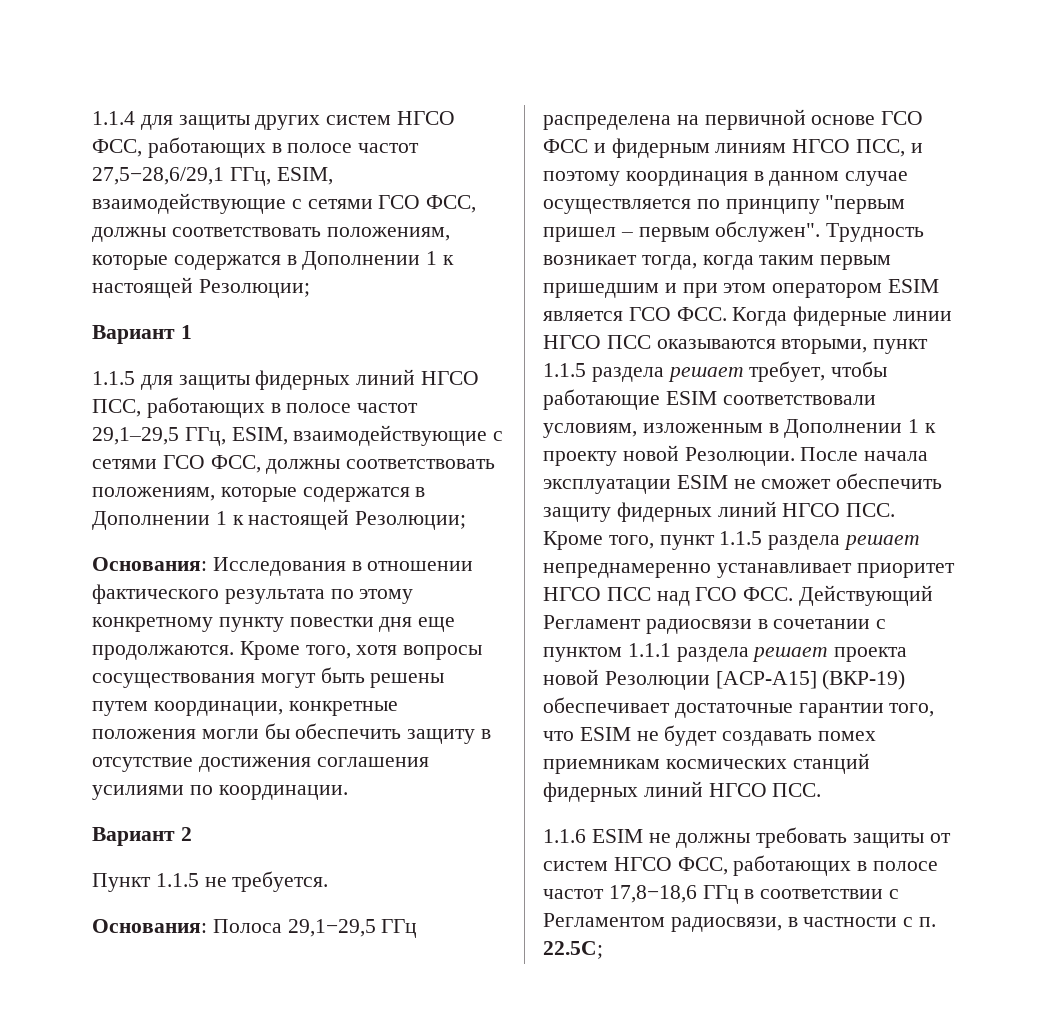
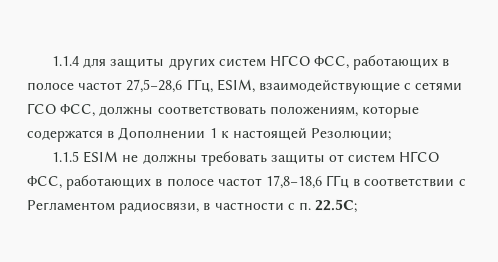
[92,167,224,185] 27,5−28,6/29,1 -> [126,79,183,93] 27,5−28,6
[92,325,192,344] [92,369,480,390] [92,397,419,418] [92,425,504,446] [92,455,496,474] [92,487,426,502] [92,509,467,530] [92,557,474,576] [92,584,414,604] [92,617,456,632] [92,641,483,660] [92,667,445,688] [92,701,398,716] [92,723,492,744] [92,757,429,772] [92,785,348,800] [92,827,192,846] [92,871,329,892] [92,919,418,938] [543,109,924,130] [543,138,923,158] [543,171,909,186] [543,195,906,214] [543,221,925,242] [543,255,892,270] [543,279,940,298] [543,306,953,326] [543,335,929,354] [543,361,888,382] [543,389,876,410] [543,419,937,438] [543,445,929,466] [543,473,943,494] [543,501,896,522] [543,531,921,550] [543,563,955,578] [543,585,934,606] [543,615,887,634] [543,643,908,662] [543,669,906,690] [543,697,935,718] [543,725,877,746] [543,753,870,774] [543,781,822,802] [543,829,586,843] // Вариант 1 // 1.1.5 для защиты фидерных линий НГСО ПСС, работающих в полосе частот 29,1–29,5 ГГц, ESIM, взаимодействующие с сетями ГСО ФСС, должны соответствовать положениям, которые содержатся в Дополнении 1 к настоящей Резолюции; // Основания: Исследования в отношении фактического результата по этому конкретному пункту повестки дня еще продолжаются. Кроме того, хотя вопросы сосуществования могут быть решены путем координации, конкретные положения могли бы обеспечить защиту в отсутствие достижения соглашения усилиями по координации. // Вариант 2 // Пункт 1.1.5 не требуется. // Основания: Полоса 29,1−29,5 ГГц распределена на первичной основе ГСО ФСС и фидерным линиям НГСО ПСС, и поэтому координация в данном случае осуществляется по принципу "первым пришел – первым обслужен". Трудность возникает тогда, когда таким первым пришедшим и при этом оператором ESIM является ГСО ФСС. Когда фидерные линии НГСО ПСС оказываются вторыми, пункт 1.1.5 раздела решает требует, чтобы работающие ESIM соответствовали условиям, изложенным в Дополнении 1 к проекту новой Резолюции. После начала эксплуатации ESIM не сможет обеспечить защиту фидерных линий НГСО ПСС. Кроме того, пункт 1.1.5 раздела решает непреднамеренно устанавливает приоритет НГСО ПСС над ГСО ФСС. Действующий Регламент радиосвязи в сочетании с пунктом 1.1.1 раздела решает проекта новой Резолюции [ACP-A15] (ВКР-19) обеспечивает достаточные гарантии того, что ESIM не будет создавать помех приемникам космических станций фидерных линий НГСО ПСС. // 1.1.6 -> [52,151,80,162] // 1.1.5

